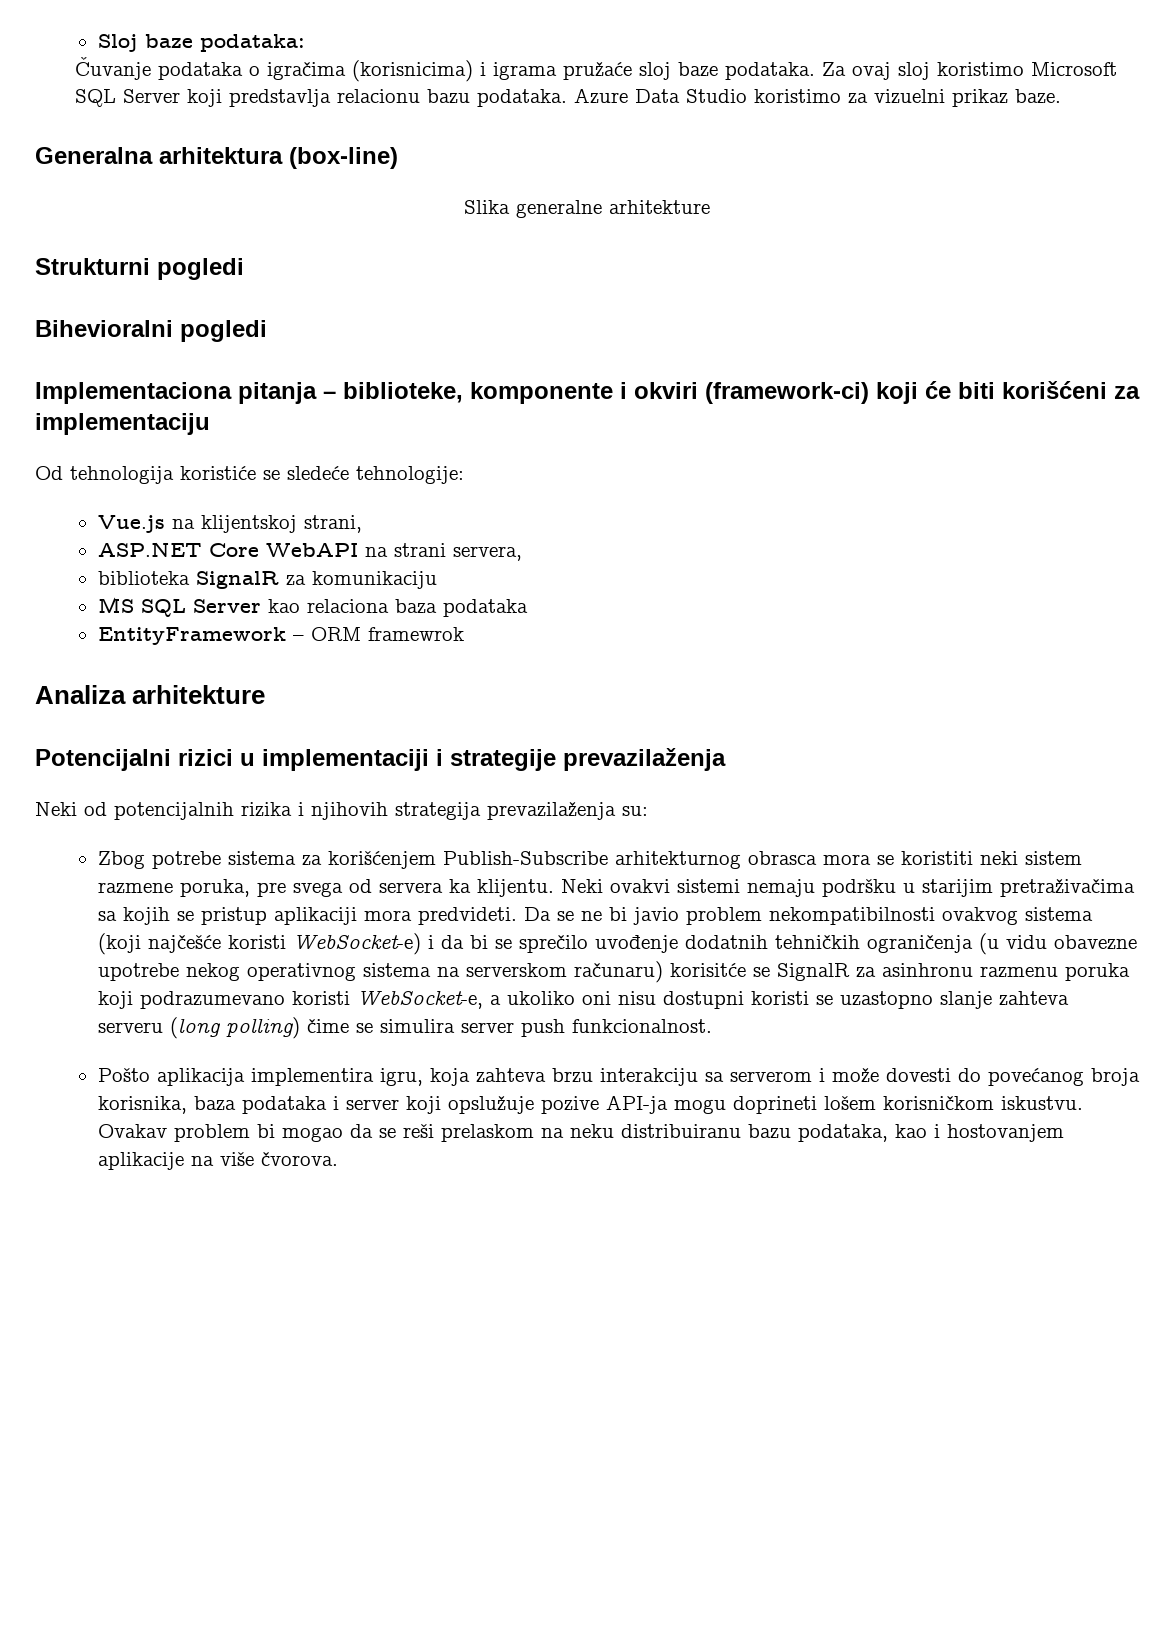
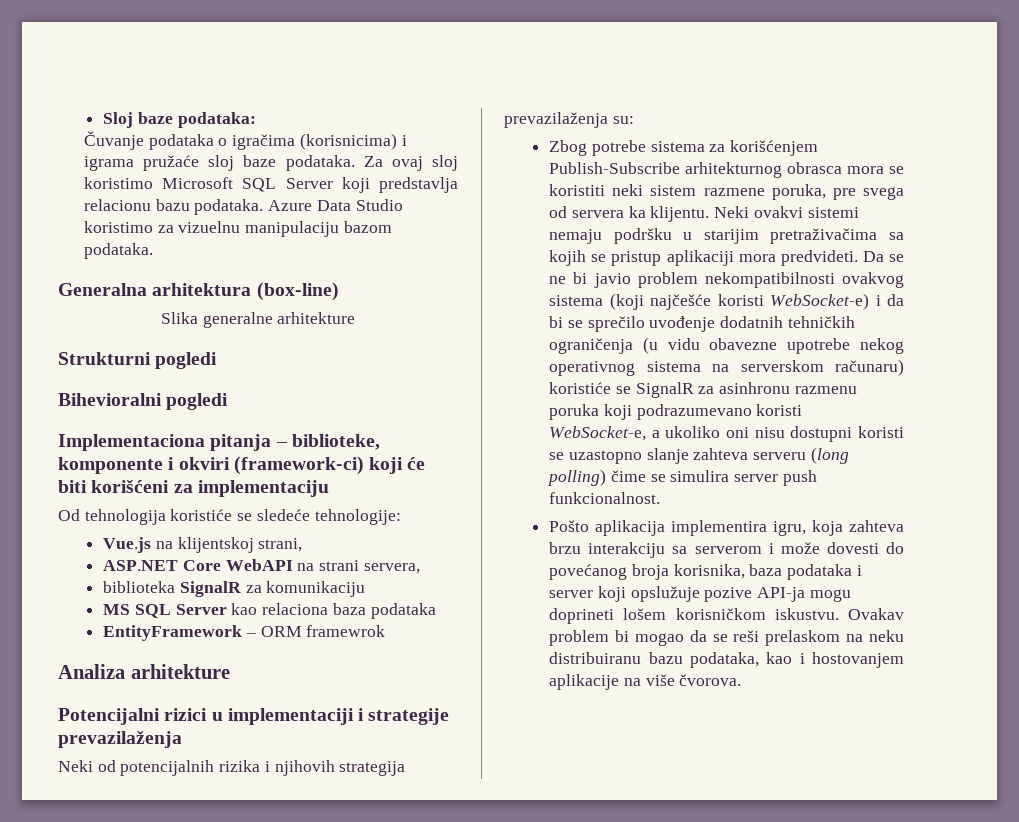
[874,89,1062,107] vizuelni prikaz baze. -> [178,221,392,237] [83,243,153,259] vizuelnu manipulaciju bazom podataka.
[669,963,746,977] korisitće -> [549,382,612,394] koristiće

